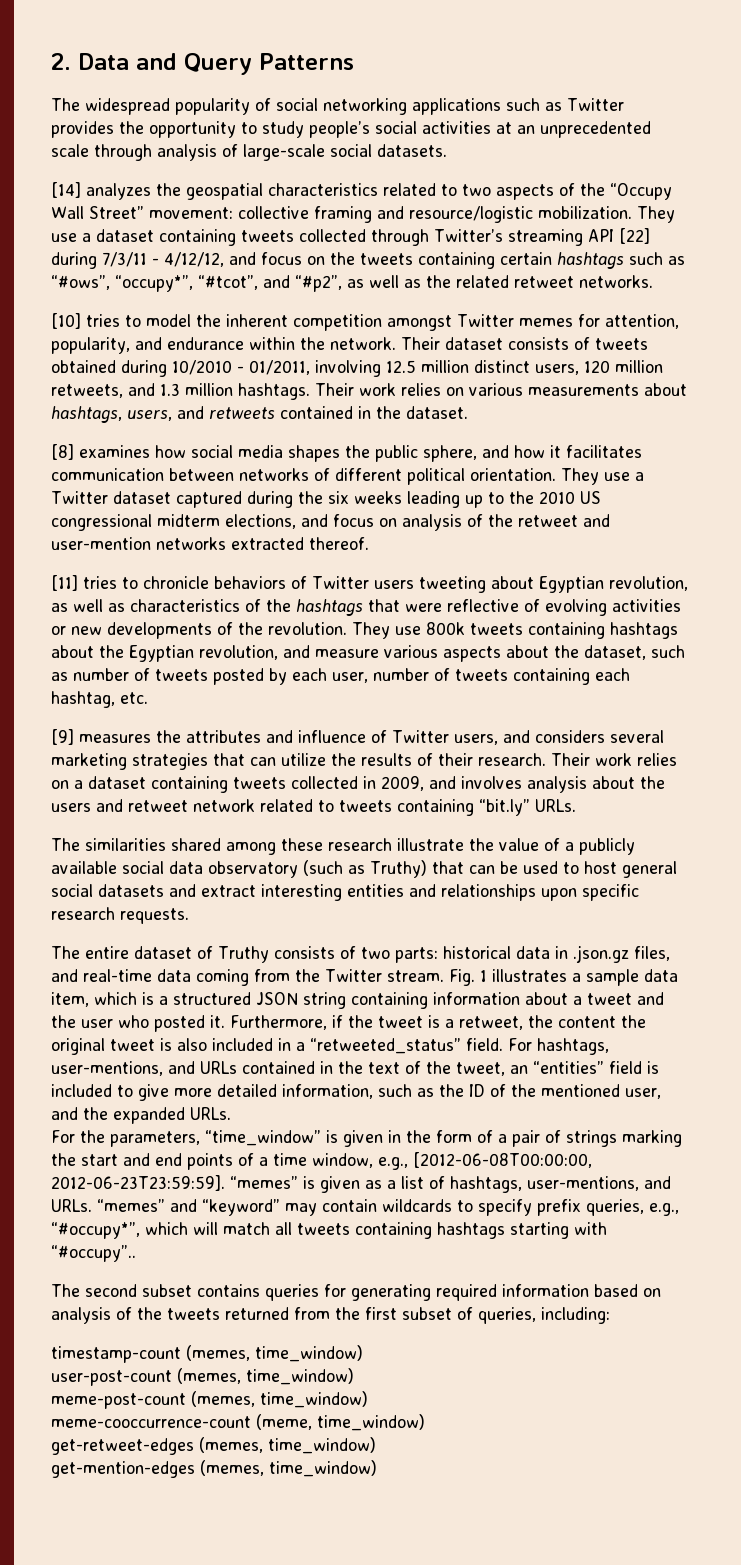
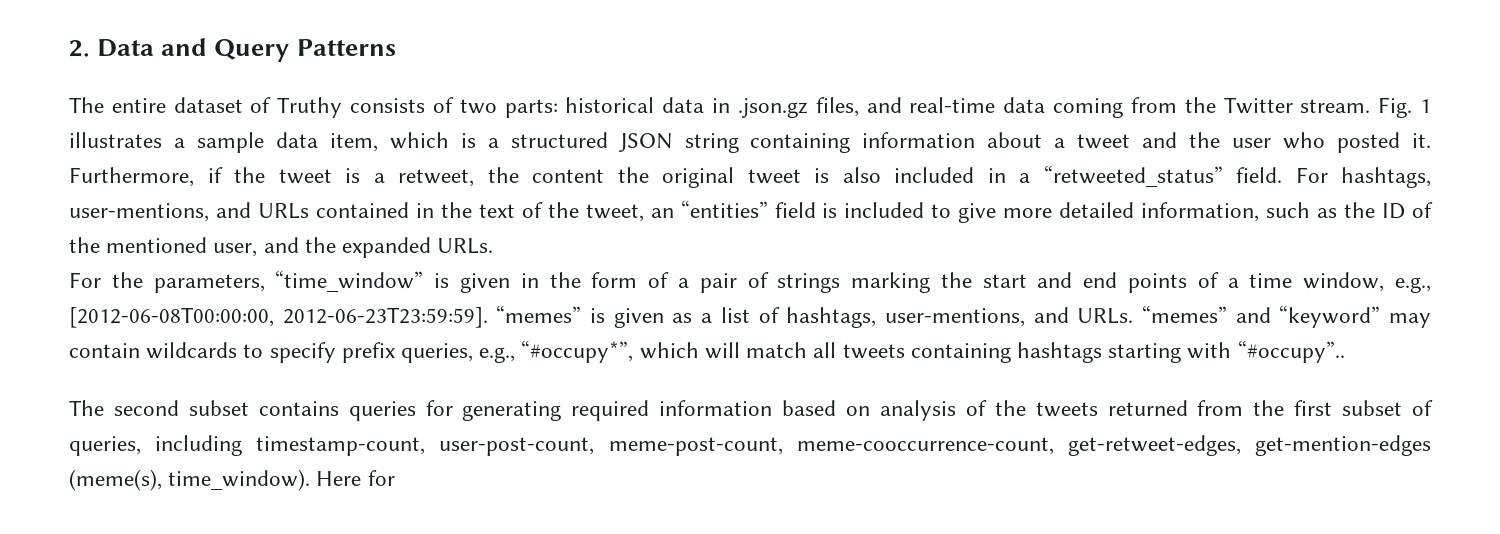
[51,98,624,115] [51,121,651,138] [51,144,447,161] [51,182,672,200] [51,206,675,223] [51,228,650,246] [51,252,685,269] [51,275,653,292] [51,313,679,331] [51,337,648,354] [51,360,663,377] [51,383,687,400] [51,406,468,423] [51,444,642,462] [51,468,644,485] [51,491,601,508] [51,514,610,531] [51,537,369,550] [51,575,688,593] [51,599,681,616] [51,622,678,639] [51,645,685,662] [51,668,630,685] [51,691,148,708] [51,729,664,745] [51,753,677,770] [51,776,665,793] [51,799,576,816] [51,838,635,855] [51,860,677,878] [51,884,639,901] [51,907,189,924] // The widespread popularity of social networking applications such as Twitter provides the opportunity to study people’s social activities at an unprecedented scale through analysis of large-scale social datasets. // [14] analyzes the geospatial characteristics related to two aspects of the “Occupy Wall Street” movement: collective framing and resource/logistic mobilization. They use a dataset containing tweets collected through Twitter’s streaming API [22] during 7/3/11 - 4/12/12, and focus on the tweets containing certain hashtags such as “#ows”, “occupy*”, “#tcot”, and “#p2”, as well as the related retweet networks. // [10] tries to model the inherent competition amongst Twitter memes for attention, popularity, and endurance within the network. Their dataset consists of tweets obtained during 10/2010 - 01/2011, involving 12.5 million distinct users, 120 million retweets, and 1.3 million hashtags. Their work relies on various measurements about hashtags, users, and retweets contained in the dataset. // [8] examines how social media shapes the public sphere, and how it facilitates communication between networks of different political orientation. They use a Twitter dataset captured during the six weeks leading up to the 2010 US congressional midterm elections, and focus on analysis of the retweet and user-mention networks extracted thereof. // [11] tries to chronicle behaviors of Twitter users tweeting about Egyptian revolution, as well as characteristics of the hashtags that were reflective of evolving activities or new developments of the revolution. They use 800k tweets containing hashtags about the Egyptian revolution, and measure various aspects about the dataset, such as number of tweets posted by each user, number of tweets containing each hashtag, etc. // [9] measures the attributes and influence of Twitter users, and considers several marketing strategies that can utilize the results of their research. Their work relies on a dataset containing tweets collected in 2009, and involves analysis about the users and retweet network related to tweets containing “bit.ly” URLs. // The similarities shared among these research illustrate the value of a publicly available social data observatory (such as Truthy) that can be used to host general social datasets and extract interesting entities and relationships upon specific research requests. -> (396, 47) none
[541,1307,610,1324] [51,1345,363,1363] [51,1368,354,1386] [51,1391,368,1409] [51,1414,425,1431] [51,1437,376,1455] [51,1460,377,1478] including: // timestamp-count (memes, time_window) // user-post-count (memes, time_window) // meme-post-count (memes, time_window) // meme-cooccurrence-count (meme, time_window) // get-retweet-edges (memes, time_window) // get-mention-edges (memes, time_window) -> [155,435,1431,456] [69,469,395,491] including timestamp-count, user-post-count, meme-post-count, meme-cooccurrence-count, get-retweet-edges, get-mention-edges (meme(s), time_window). Here for

